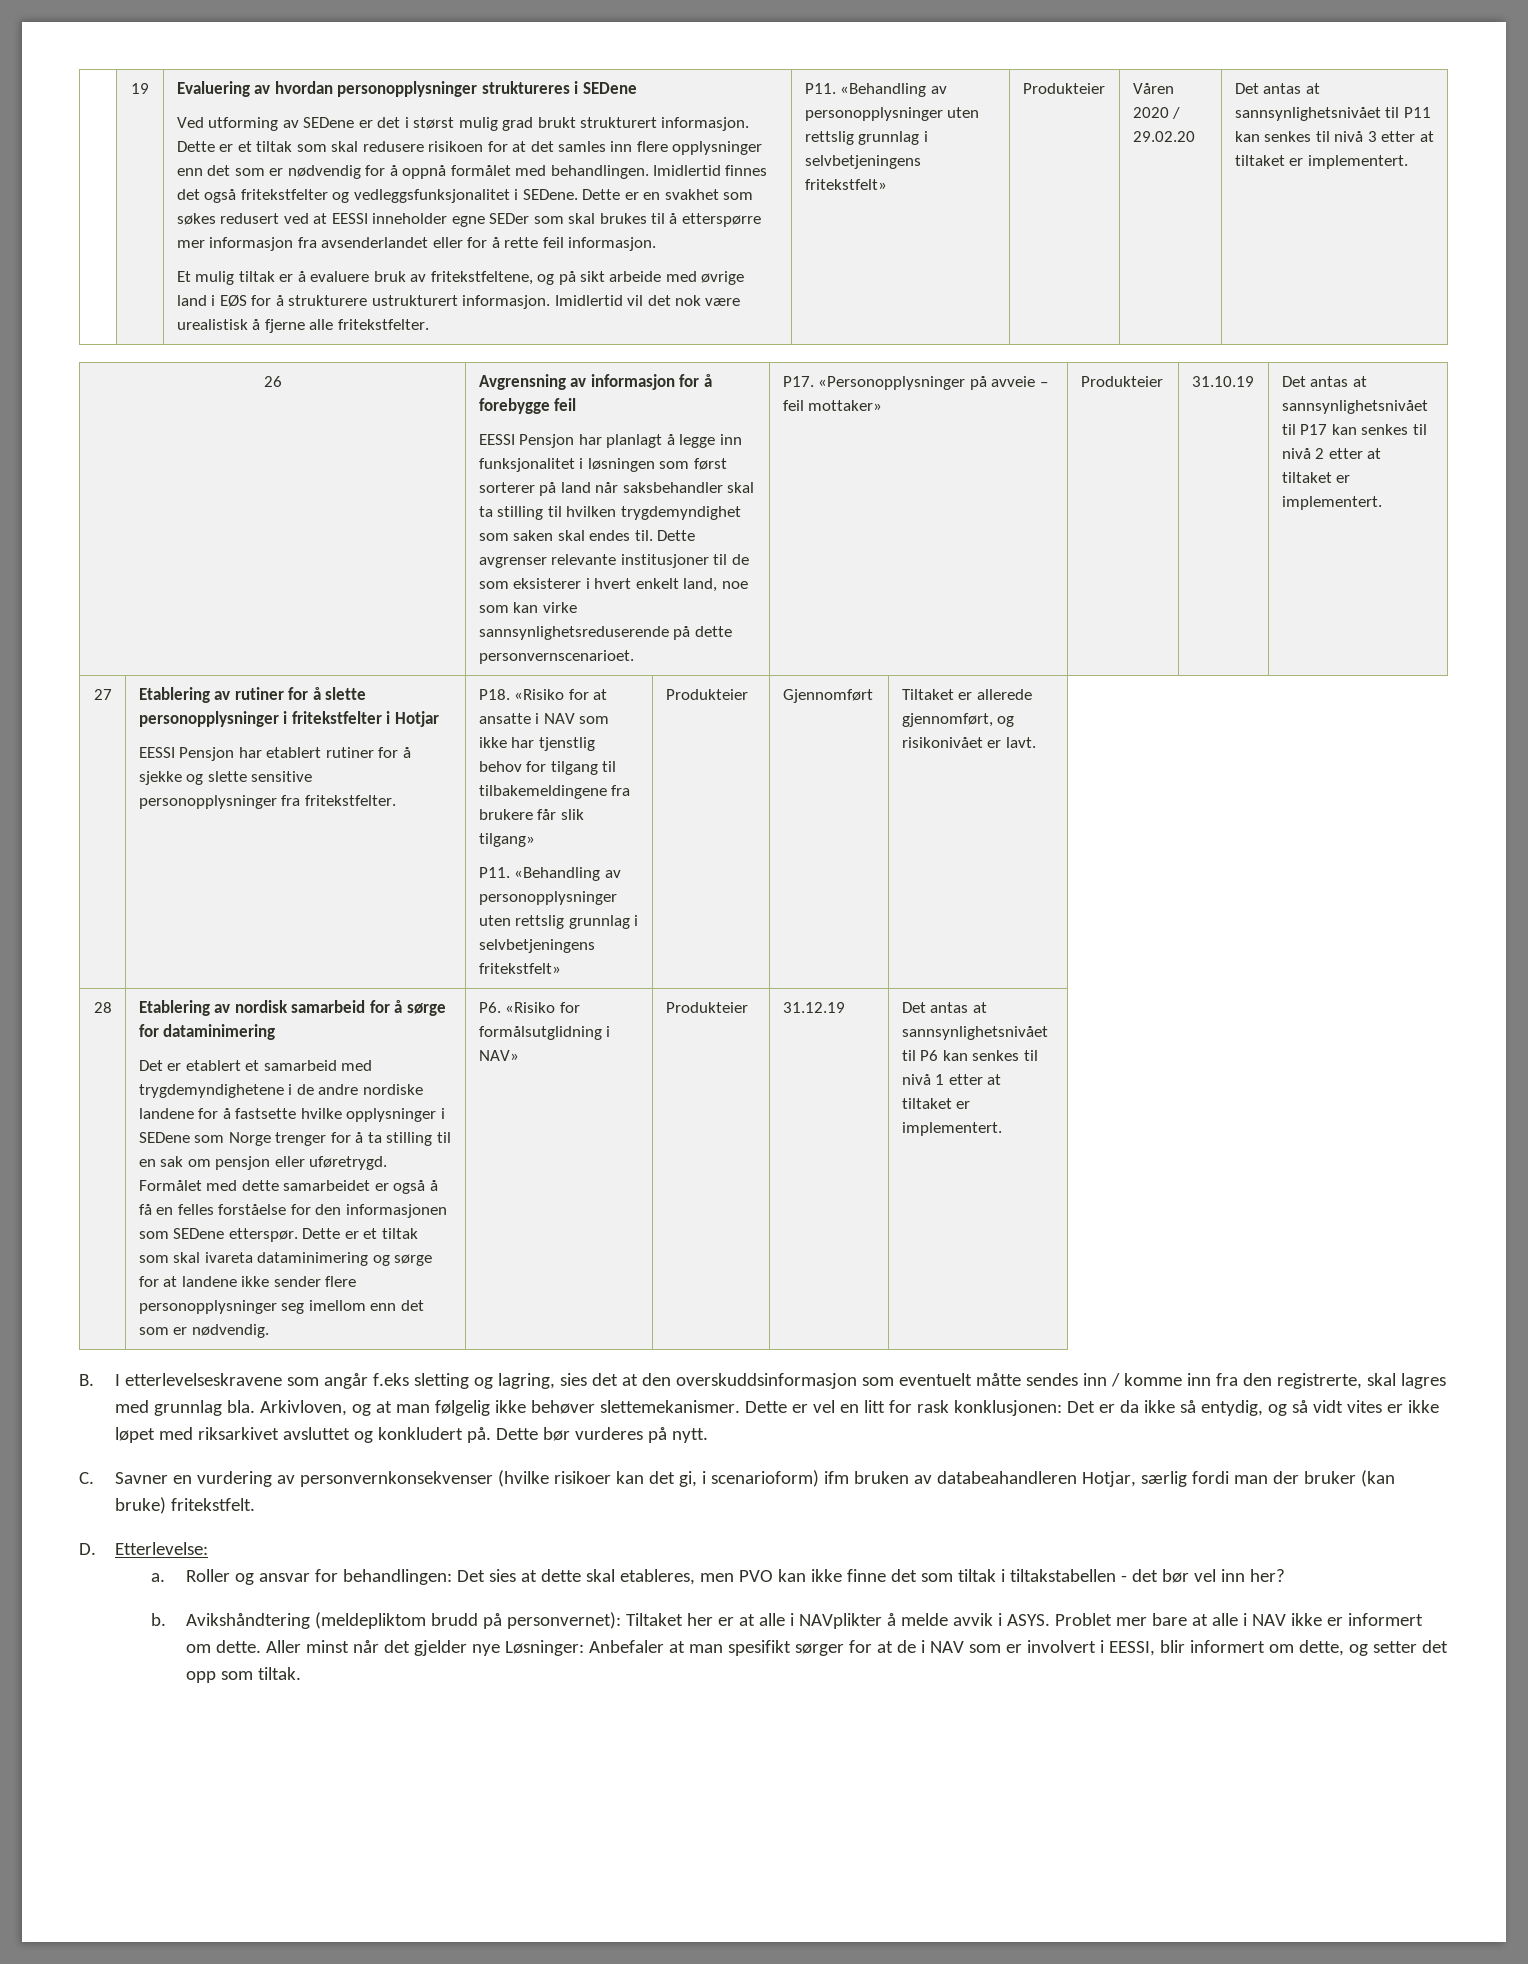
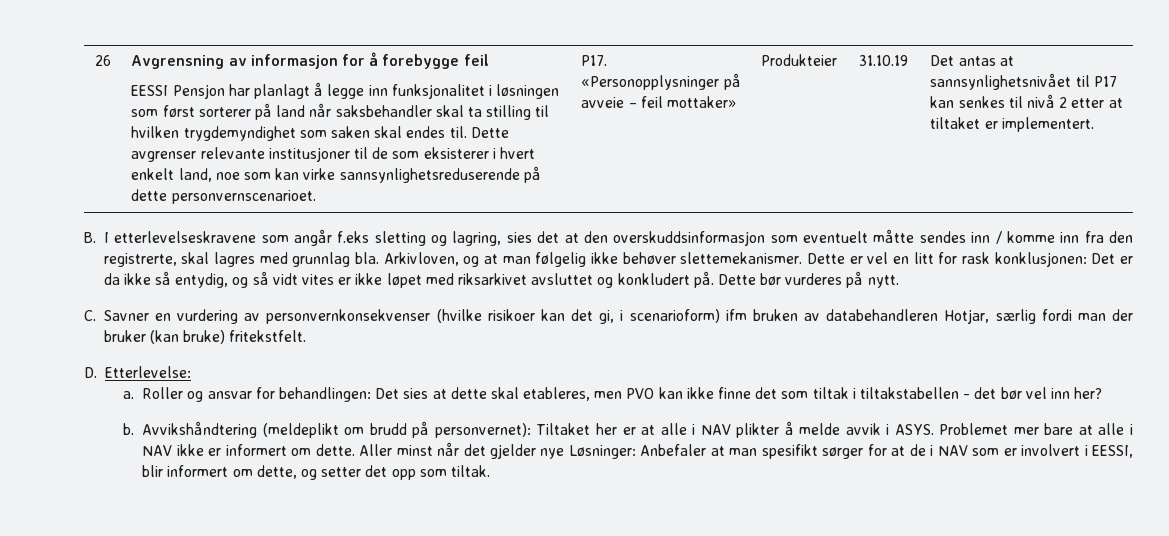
[131,83,149,94] [176,81,637,97] [176,117,750,131] [176,141,763,155] [176,165,768,179] [176,189,753,203] [176,213,761,227] [176,237,657,251] [176,271,745,285] [176,295,741,309] [176,319,429,333] [804,83,947,97] [804,107,980,121] [804,131,928,145] [804,155,921,169] [804,179,887,190] [1022,83,1105,94] [1132,83,1174,94] [1132,107,1181,119] [1132,131,1195,142] [1234,83,1320,94] [1234,107,1431,121] [1234,131,1434,142] [1234,155,1408,169] | 19 | Evaluering av hvordan personopplysninger struktureres i SEDene // Ved utforming av SEDene er det i størst mulig grad brukt strukturert informasjon. Dette er et tiltak som skal redusere risikoen for at det samles inn flere opplysninger enn det som er nødvendig for å oppnå formålet med behandlingen. Imidlertid finnes det også fritekstfelter og vedleggsfunksjonalitet i SEDene. Dette er en svakhet som søkes redusert ved at EESSI inneholder egne SEDer som skal brukes til å etterspørre mer informasjon fra avsenderlandet eller for å rette feil informasjon. // Et mulig tiltak er å evaluere bruk av fritekstfeltene, og på sikt arbeide med øvrige land i EØS for å strukturere ustrukturert informasjon. Imidlertid vil det nok være urealistisk å fjerne alle fritekstfelter. | P11. «Behandling av personopplysninger uten rettslig grunnlag i selvbetjeningens fritekstfelt» | Produkteier | Våren 2020 / 29.02.20 | Det antas at sannsynlighetsnivået til P11 kan senkes til nivå 3 etter at tiltaket er implementert. // -> (95, 60) none
[93,689,112,700] [138,687,367,703] [138,711,439,727] [138,747,411,761] [138,771,313,785] [138,795,396,809] [478,689,608,700] [478,713,610,724] [478,737,595,751] [478,761,617,775] [478,785,631,799] [478,809,584,820] [478,833,535,847] [478,867,621,881] [478,891,617,905] [478,915,639,929] [478,939,595,953] [478,963,561,974] [665,689,748,700] [782,689,873,703] [901,689,1032,700] [901,713,1015,727] [901,737,1036,748] [93,1002,112,1013] [138,1000,446,1016] [138,1024,276,1040] [138,1060,373,1071] [138,1084,423,1098] [138,1108,445,1122] [138,1132,451,1146] [138,1156,388,1170] [138,1180,438,1194] [138,1204,447,1218] [138,1228,418,1242] [138,1252,433,1266] [138,1276,357,1287] [138,1300,424,1314] [138,1324,269,1338] [478,1002,580,1013] [478,1026,611,1040] [478,1050,519,1061] [665,1002,748,1013] [782,1002,845,1013] [901,1002,987,1013] [901,1026,1048,1040] [901,1050,1038,1061] [901,1074,1002,1085] [901,1098,971,1109] [901,1122,1002,1136] // 27 | Etablering av rutiner for å slette personopplysninger i fritekstfelter i Hotjar // EESSI Pensjon har etablert rutiner for å sjekke og slette sensitive personopplysninger fra fritekstfelter. | P18. «Risiko for at ansatte i NAV som ikke har tjenstlig behov for tilgang til tilbakemeldingene fra brukere får slik tilgang» // P11. «Behandling av personopplysninger uten rettslig grunnlag i selvbetjeningens fritekstfelt» | Produkteier | Gjennomført | Tiltaket er allerede gjennomført, og risikonivået er lavt. // 28 | Etablering av nordisk samarbeid for å sørge for dataminimering // Det er etablert et samarbeid med trygdemyndighetene i de andre nordiske landene for å fastsette hvilke opplysninger i SEDene som Norge trenger for å ta stilling til en sak om pensjon eller uføretrygd. Formålet med dette samarbeidet er også å få en felles forståelse for den informasjonen som SEDene etterspør. Dette er et tiltak som skal ivareta dataminimering og sørge for at landene ikke sender flere personopplysninger seg imellom enn det som er nødvendig. | P6. «Risiko for formålsutglidning i NAV» | Produkteier | 31.12.19 | Det antas at sannsynlighetsnivået til P6 kan senkes til nivå 1 etter at tiltaket er implementert. -> (1094, 124) none
[936,1471,1077,1484] databeahandleren -> [826,309,939,321] databehandleren
[186,1612,427,1629] Avikshåndtering (meldepliktom -> [142,421,365,438] Avvikshåndtering (meldeplikt om
[799,1613,883,1629] NAVplikter -> [700,423,780,438] NAV plikter
[1055,1613,1113,1626] Problet -> [939,423,1009,435] Problemet

